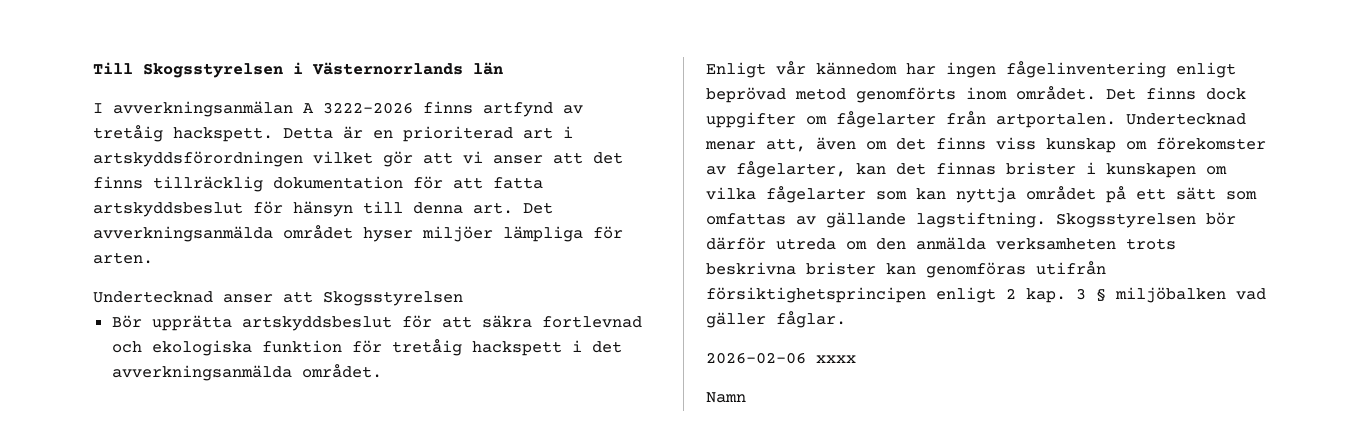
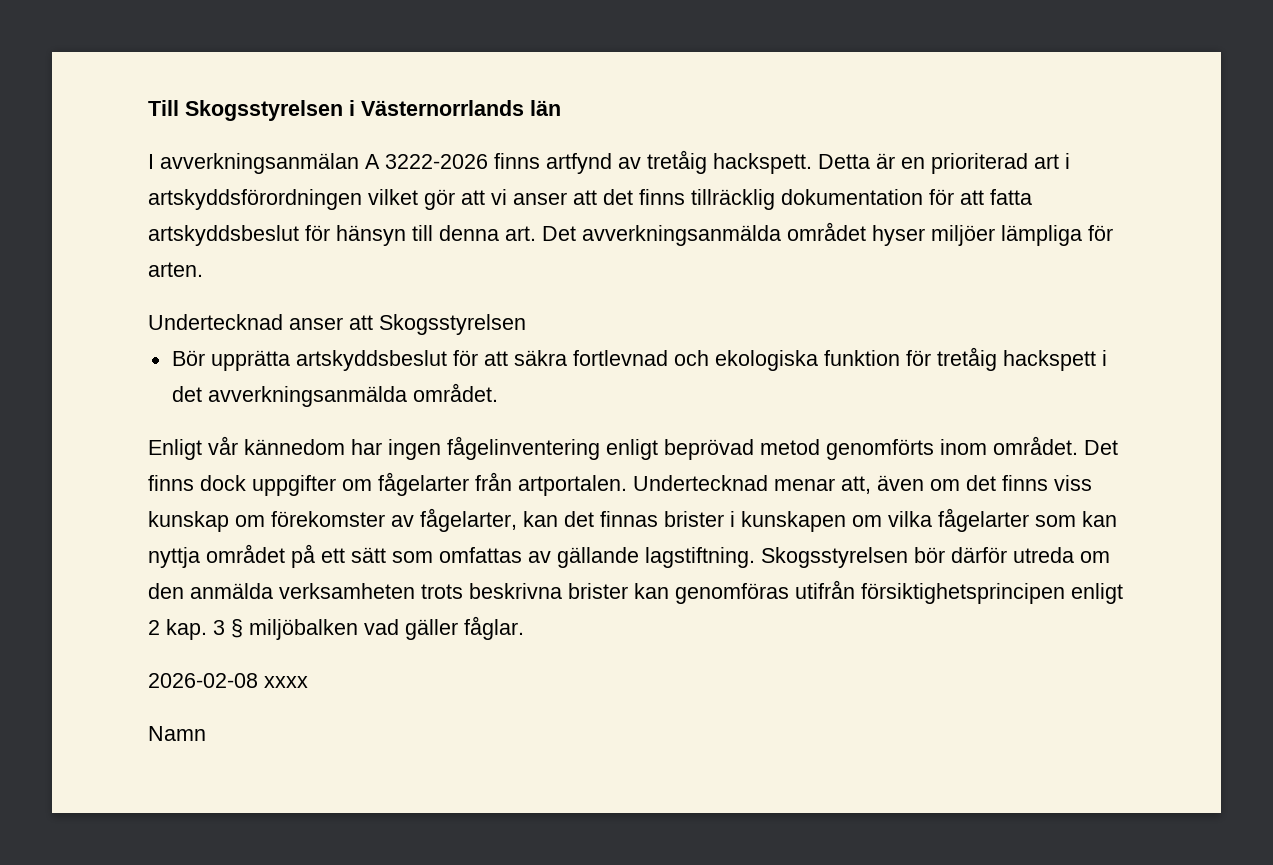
[706,352,806,364] 2026-02-06 -> [148,673,258,688] 2026-02-08

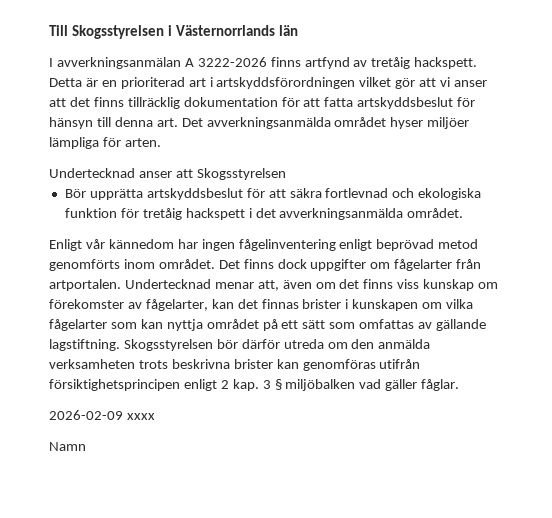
[148,673,258,688] 2026-02-08 -> [49,410,123,420] 2026-02-09

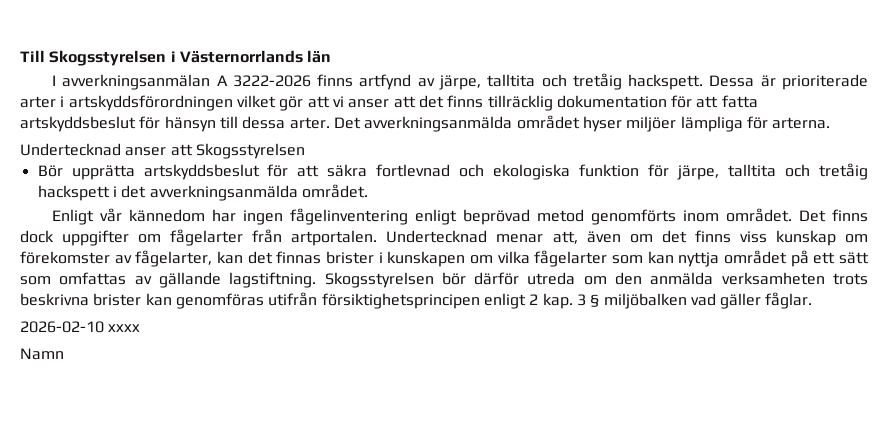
[371,57,478,69] [49,77,206,89] tretåig hackspett. Detta är en prioriterad art -> [439,73,869,90] [20,96,56,108] järpe, talltita och tretåig hackspett. Dessa är prioriterade arter
[114,117,178,127] denna art. -> [242,116,330,129] dessa arter.
[124,138,161,147] arten. -> [772,117,831,129] arterna.
(139, 213) none -> [677,164,811,180] järpe, talltita och
[49,410,123,420] 2026-02-09 -> [20,321,104,333] 2026-02-10

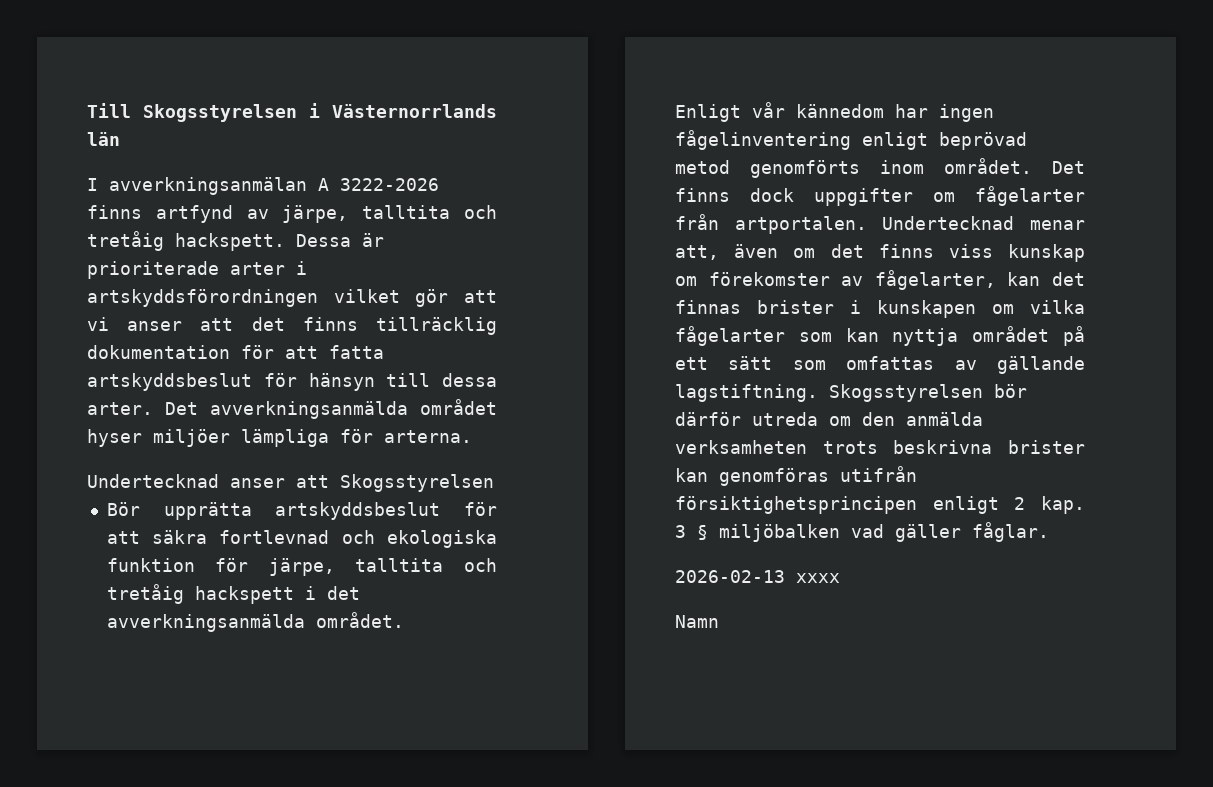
[20,321,104,333] 2026-02-10 -> [675,570,785,583] 2026-02-13

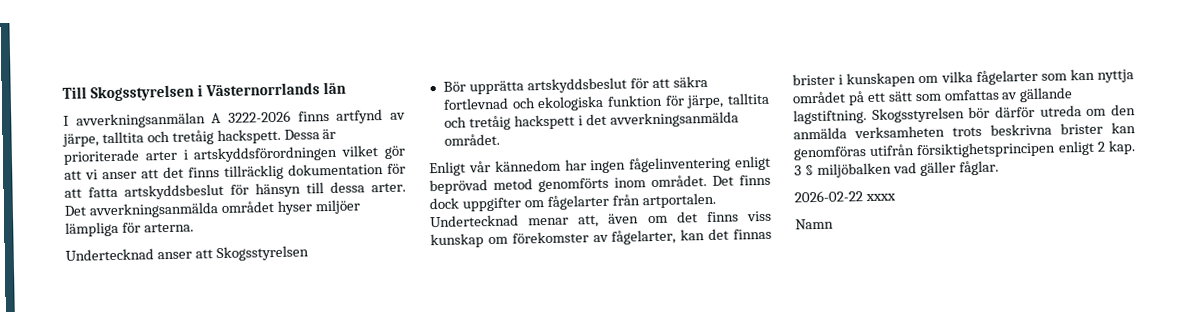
[675,570,785,583] 2026-02-13 -> [794,190,863,203] 2026-02-22

